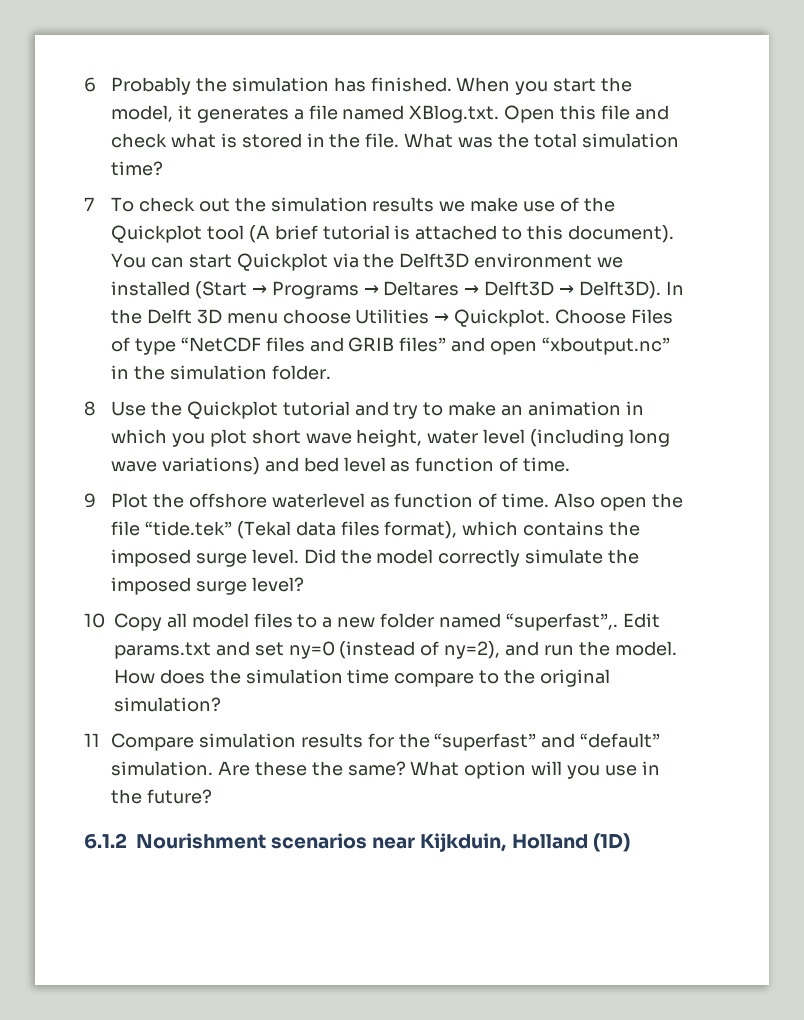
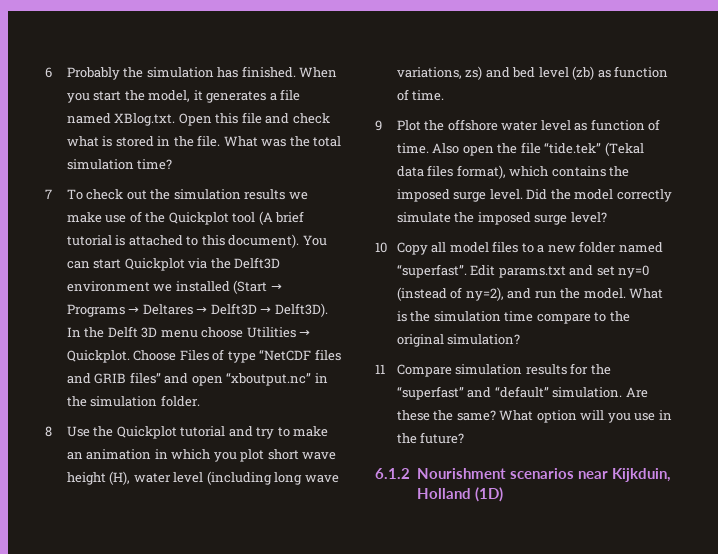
[356,429,423,447] height, -> [66,471,131,485] height (H),
[161,457,260,475] variations) -> [396,66,483,80] variations, zs)
(386, 464) none -> [572,66,595,80] (zb)
[271,493,365,508] waterlevel -> [501,120,571,131] water level
[505,613,618,631] “superfast”,. -> [396,264,467,278] “superfast”.
[114,669,205,684] How does -> [629,288,664,299] [396,311,407,322] What is

